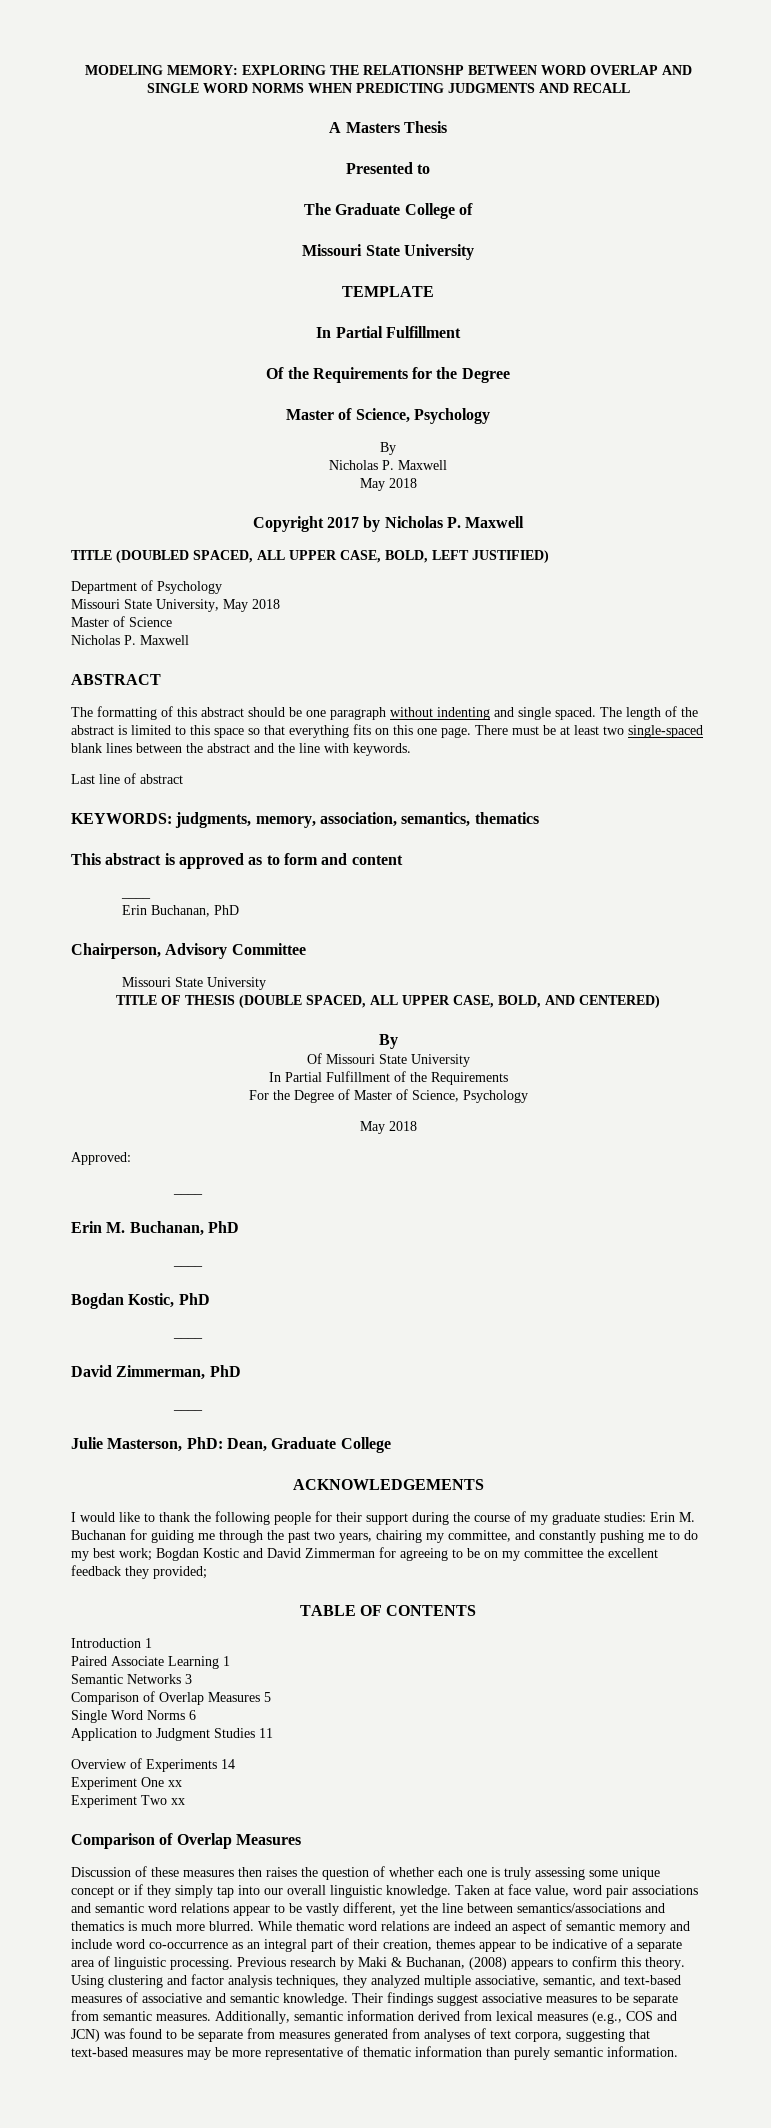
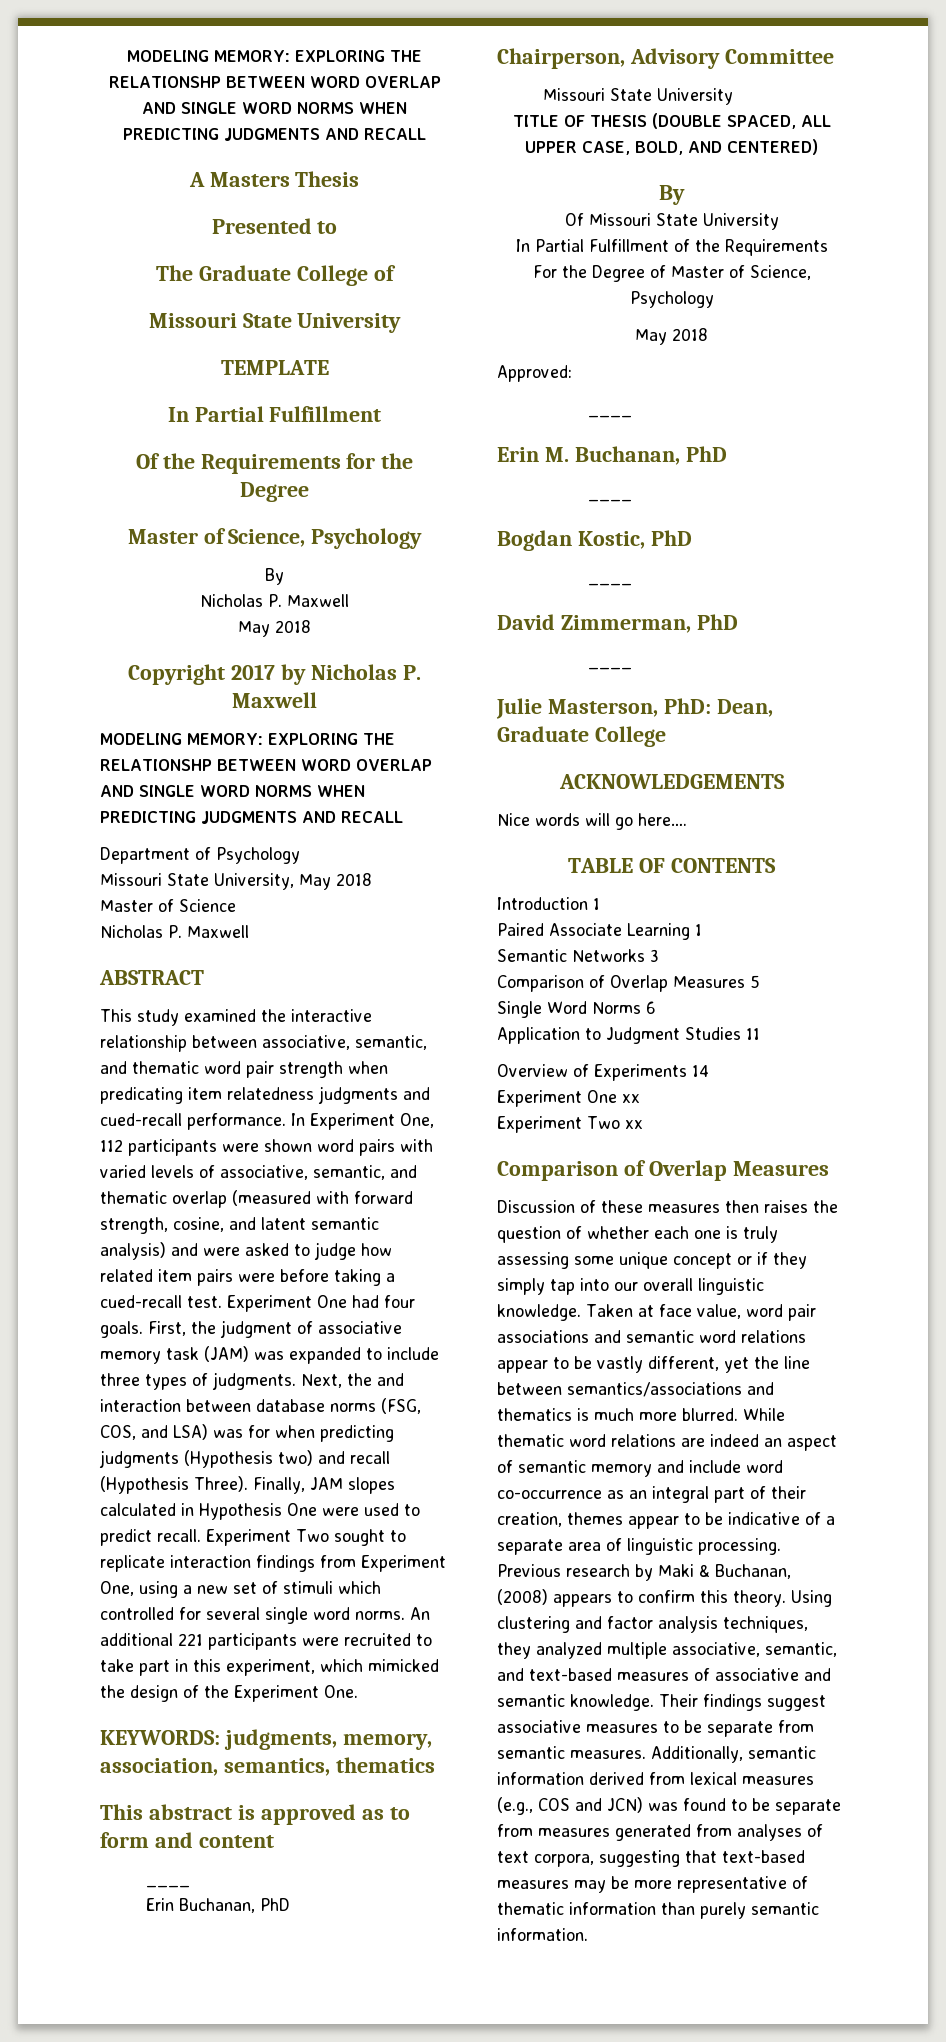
[71,550,549,563] TITLE (DOUBLED SPACED, ALL UPPER CASE, BOLD, LEFT JUSTIFIED) -> [100,733,395,745] [100,759,432,771] [100,785,365,797] [100,811,403,824] MODELING MEMORY: EXPLORING THE RELATIONSHP BETWEEN WORD OVERLAP AND SINGLE WORD NORMS WHEN PREDICTING JUDGMENTS AND RECALL
[71,706,698,720] [71,724,703,738] [71,743,411,756] [71,773,183,784] The formatting of this abstract should be one paragraph without indenting and single spaced. The length of the abstract is limited to this space so that everything fits on this one page. There must be at least two single-spaced blank lines between the abstract and the line with keywords. // Last line of abstract -> [100,1009,372,1026] [100,1035,427,1052] [100,1061,388,1078] [100,1086,430,1104] [100,1113,434,1130] [100,1139,433,1156] [100,1165,417,1180] [100,1190,413,1208] [100,1217,379,1234] [100,1242,392,1260] [100,1269,395,1286] [100,1295,415,1312] [100,1320,402,1338] [100,1346,439,1364] [100,1372,404,1390] [100,1398,421,1414] [100,1424,394,1442] [99,1450,390,1468] [100,1476,395,1494] [100,1503,420,1520] [100,1529,406,1546] [100,1555,446,1572] [100,1581,381,1598] [100,1607,430,1624] [100,1633,432,1650] [100,1659,439,1676] [100,1685,358,1702] This study examined the interactive relationship between associative, semantic, and thematic word pair strength when predicating item relatedness judgments and cued-recall performance. In Experiment One, 112 participants were shown word pairs with varied levels of associative, semantic, and thematic overlap (measured with forward strength, cosine, and latent semantic analysis) and were asked to judge how related item pairs were before taking a cued-recall test. Experiment One had four goals. First, the judgment of associative memory task (JAM) was expanded to include three types of judgments. Next, the and interaction between database norms (FSG, COS, and LSA) was for when predicting judgments (Hypothesis two) and recall (Hypothesis Three). Finally, JAM slopes calculated in Hypothesis One were used to predict recall. Experiment Two sought to replicate interaction findings from Experiment One, using a new set of stimuli which controlled for several single word norms. An additional 221 participants were recruited to take part in this experiment, which mimicked the design of the Experiment One.
[71,1511,695,1525] [71,1529,698,1543] [71,1547,658,1561] [71,1565,207,1579] I would like to thank the following people for their support during the course of my graduate studies: Erin M. Buchanan for guiding me through the past two years, chairing my committee, and constantly pushing me to do my best work; Bogdan Kostic and David Zimmerman for agreeing to be on my committee the excellent feedback they provided; -> [497,813,687,830] Nice words will go here….

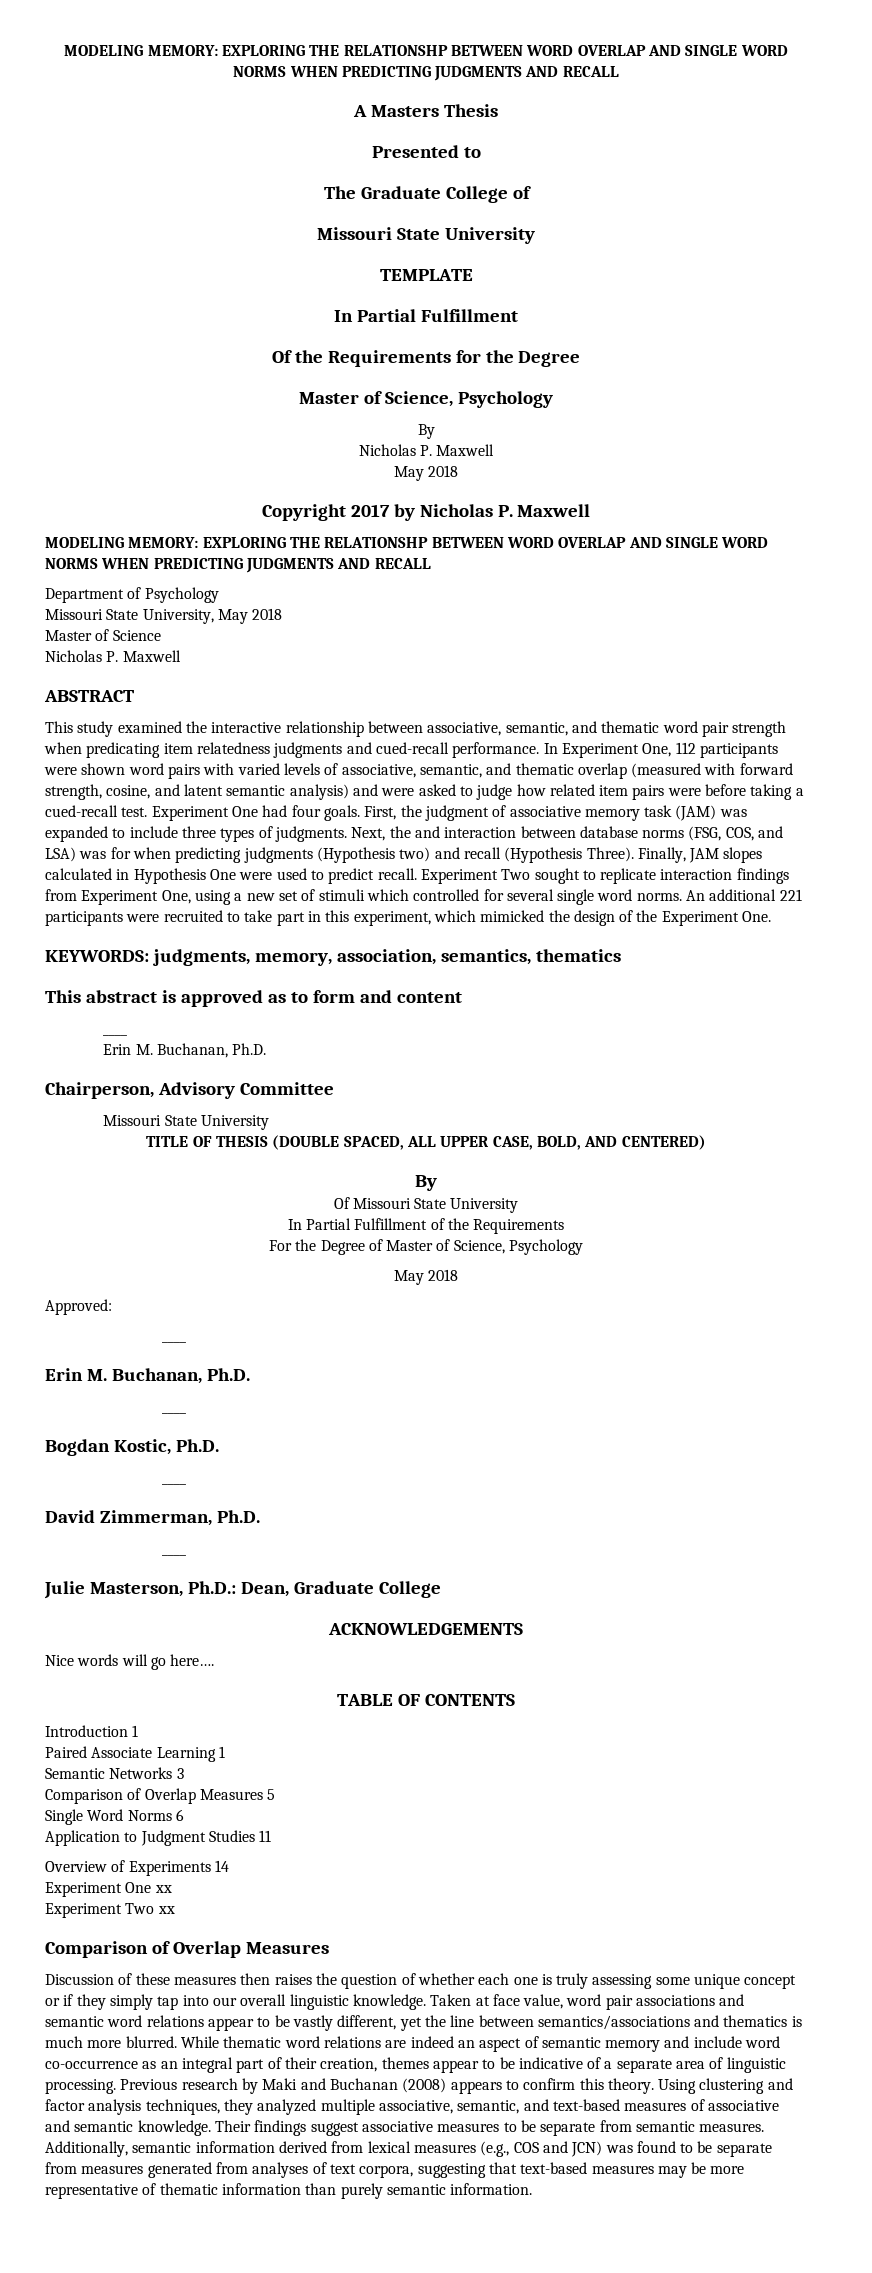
[178,1898,290,1913] Buchanan, PhD -> [135,1043,267,1058] M. Buchanan, Ph.D.
[685,446,727,462] PhD -> [206,1368,250,1381] Ph.D.
[650,530,692,546] PhD -> [175,1439,219,1452] Ph.D.
[696,614,738,630] PhD -> [216,1510,260,1523] Ph.D.
[663,698,711,714] PhD: -> [187,1581,236,1594] Ph.D.:
[699,1564,791,1579] & Buchanan, -> [300,2078,398,2090] and Buchanan

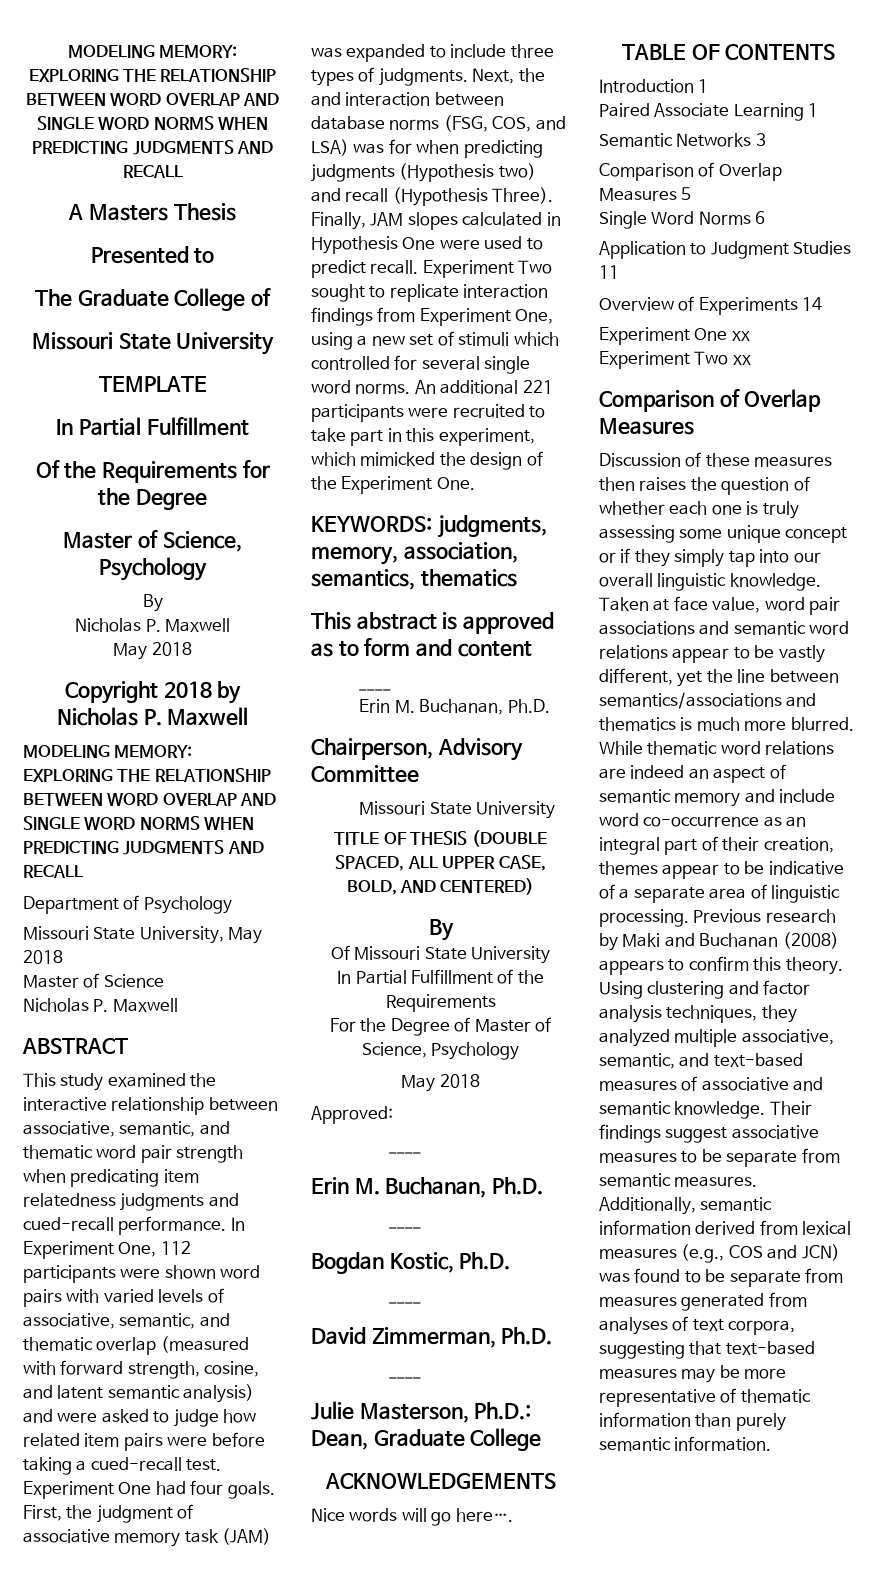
[64,45,448,56] MODELING MEMORY: EXPLORING THE RELATIONSHP -> [67,45,238,58] [28,68,277,82] MODELING MEMORY: EXPLORING THE RELATIONSHIP
[350,504,390,517] 2017 -> [163,681,212,698] 2018
[324,537,429,548] RELATIONSHP -> [154,768,271,782] RELATIONSHIP

